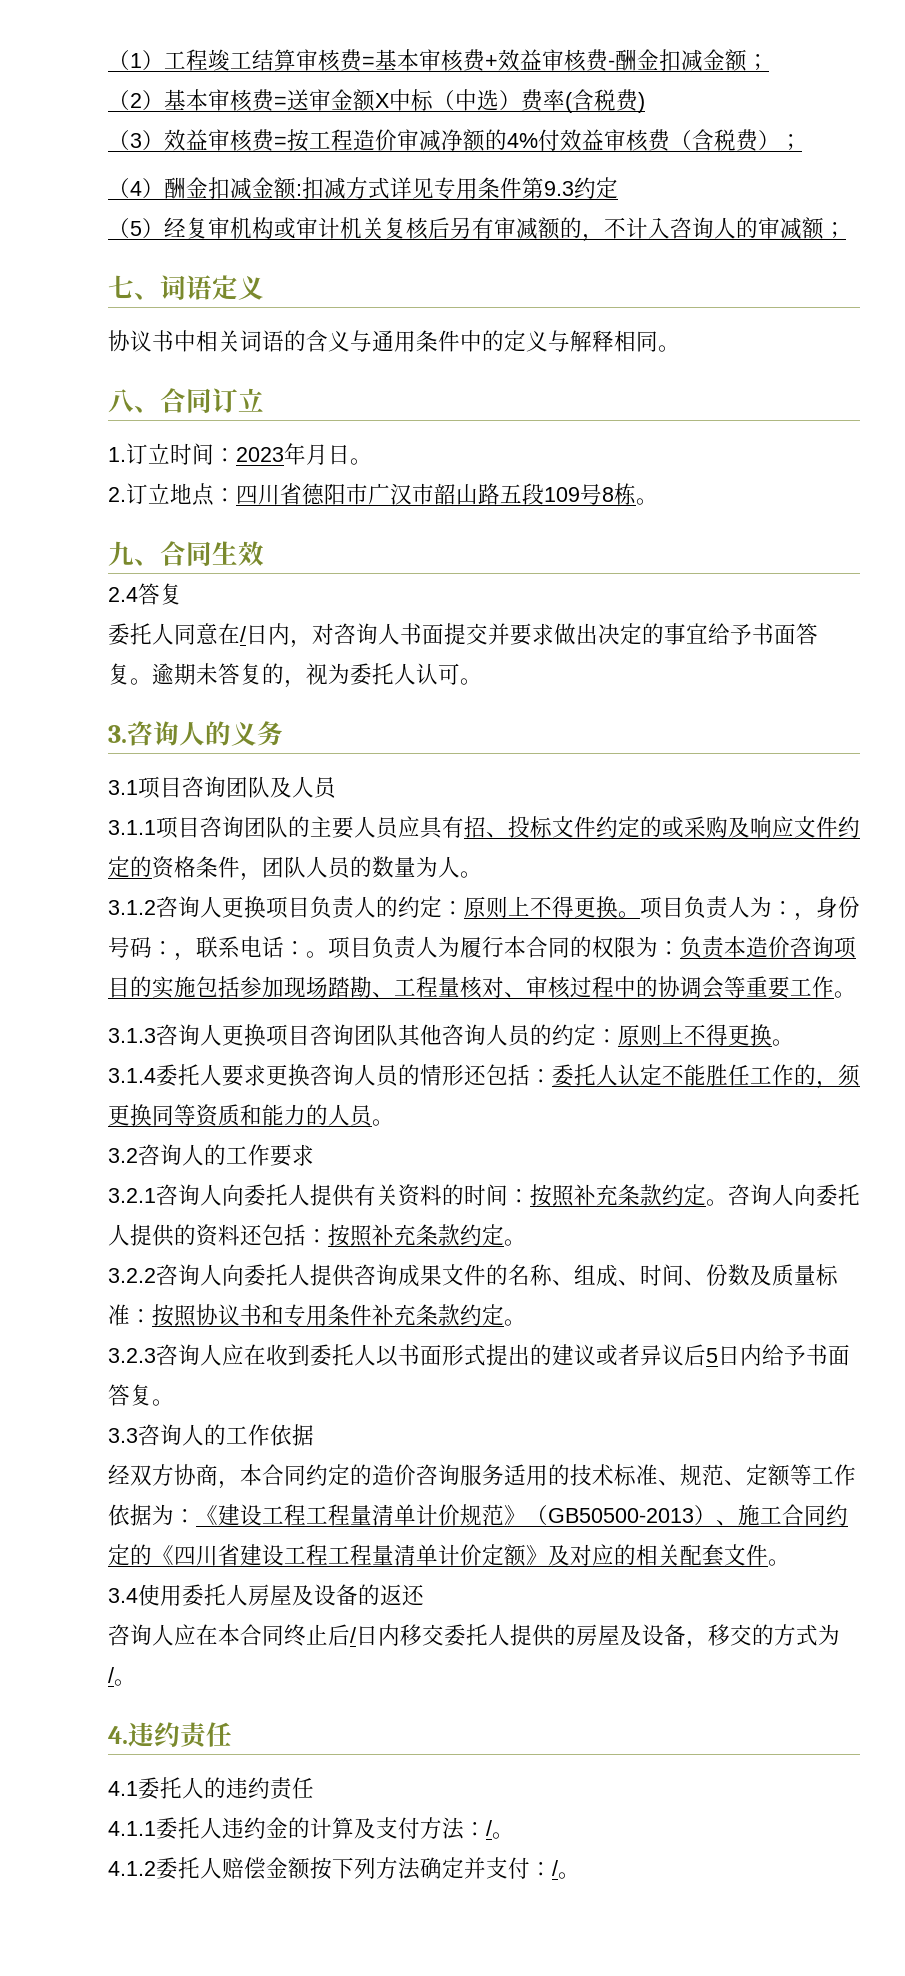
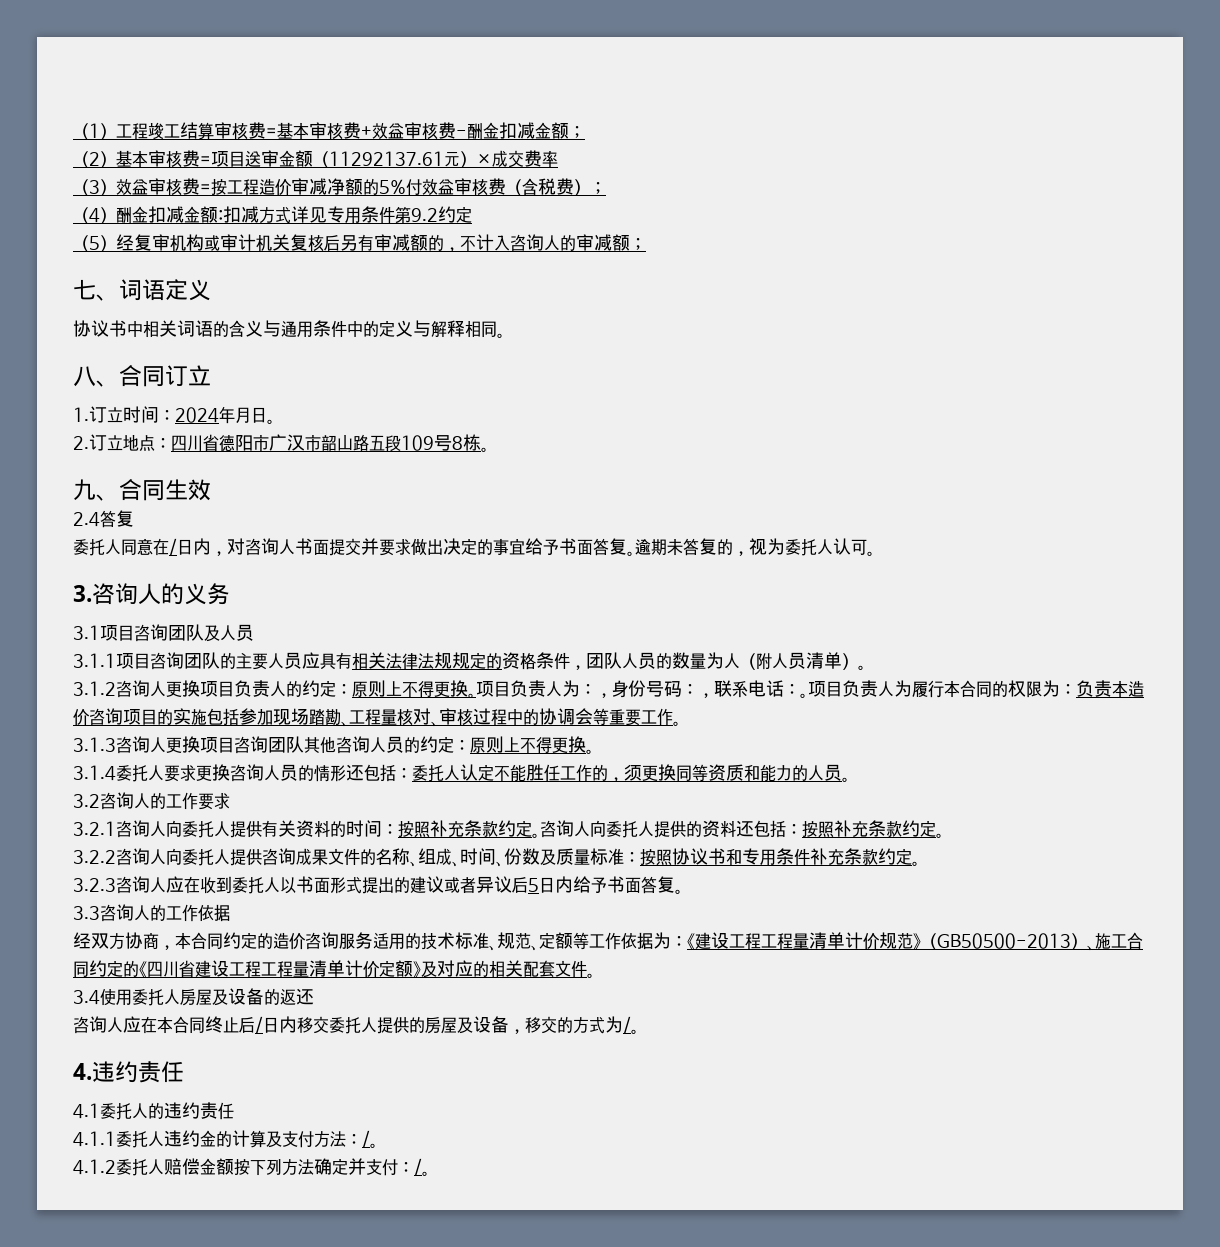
(287, 102) none -> [211,151,245,167] 项目
[375,89,645,113] X中标（中选）费率(含税费) -> [313,150,558,168] （11292137.61元）×成交费率
[507,133,538,148] 4% -> [379,179,406,194] 5%
[544,181,574,196] 9.3 -> [411,208,438,222] 9.2
[236,447,284,462] 2023 -> [175,407,219,423] 2024
[464,816,860,838] 招、投标文件约定的或采购及响应文件约 -> [352,652,470,670] 相关法律法规规
(460, 867) none -> [740,652,858,670] （附人员清单）

